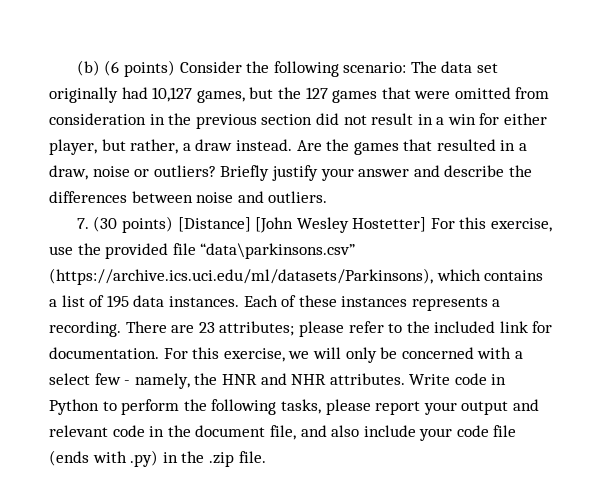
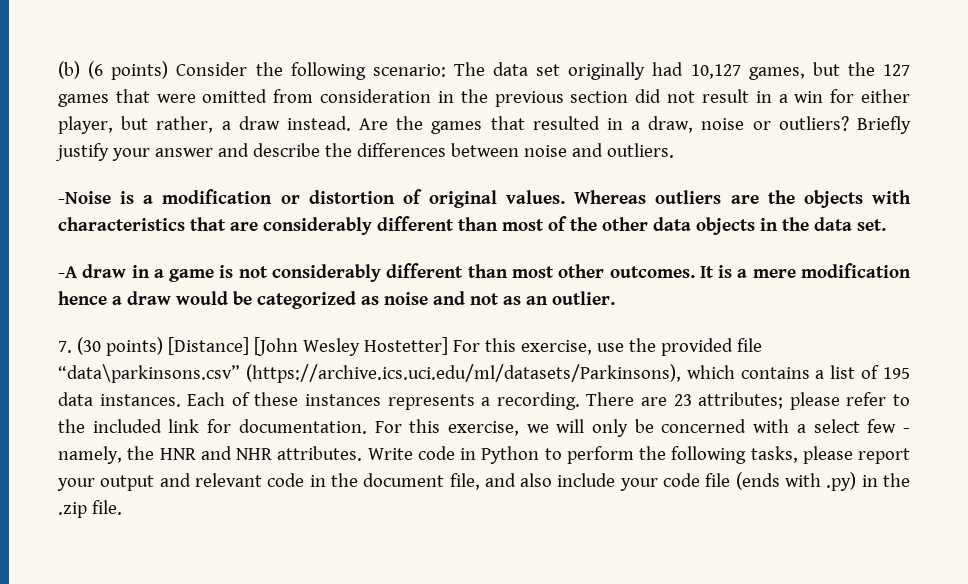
(328, 197) none -> [58,189,911,208] [58,216,886,235] [58,263,911,282] [58,291,615,309] // -Noise is a modification or distortion of original values. Whereas outliers are the objects with characteristics that are considerably different than most of the other data objects in the data set. // -A draw in a game is not considerably different than most other outcomes. It is a mere modification hence a draw would be categorized as noise and not as an outlier.

